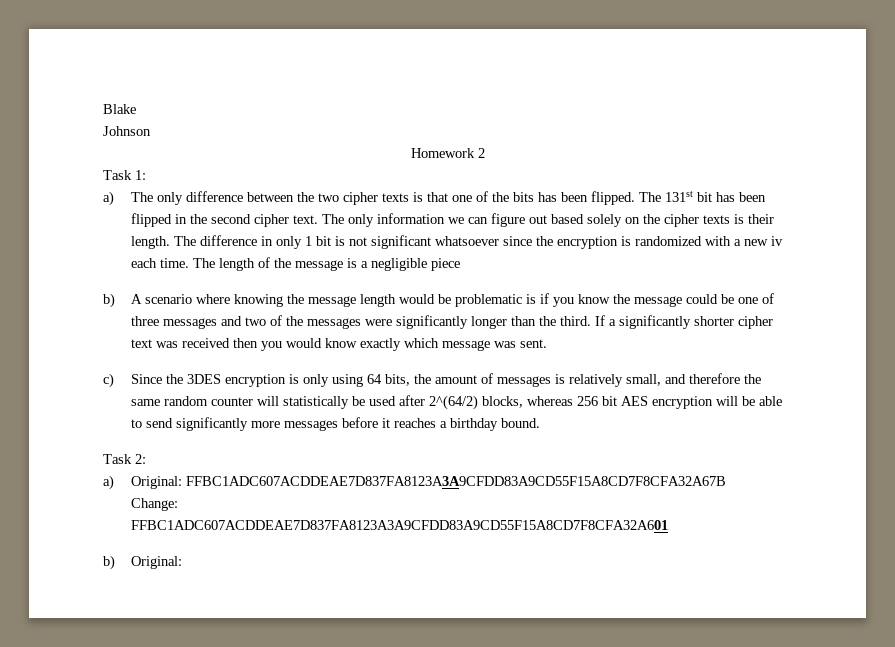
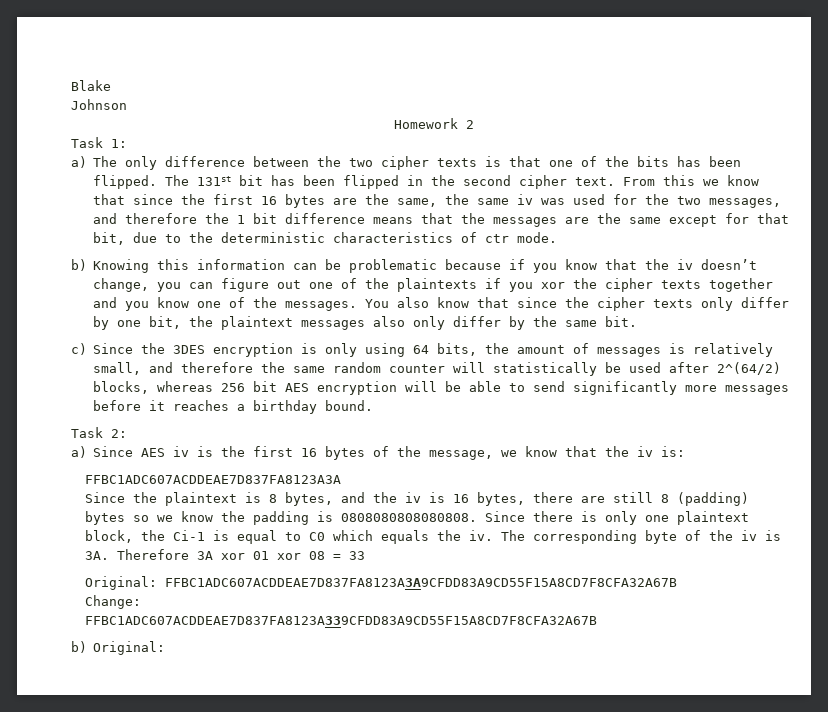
[322,213,775,227] [131,235,784,249] [131,257,461,271] [103,293,775,308] [131,315,774,329] [131,338,548,351] The only information we can figure out based solely on the cipher texts is their length. The difference in only 1 bit is not significant whatsoever since the encryption is randomized with a new iv each time. The length of the message is a negligible piece // b) A scenario where knowing the message length would be problematic is if you know the message could be one of three messages and two of the messages were significantly longer than the third. If a significantly shorter cipher text was received then you would know exactly which message was sent. -> [623,175,760,186] [93,194,782,208] [93,213,790,227] [93,232,558,245] [71,259,758,273] [93,278,774,292] [93,297,790,311] [93,316,638,330] From this we know that since the first 16 bytes are the same, the same iv was used for the two messages, and therefore the 1 bit difference means that the messages are the same except for that bit, due to the deterministic characteristics of ctr mode. // b) Knowing this information can be problematic because if you know that the iv doesn’t change, you can figure out one of the plaintexts if you xor the cipher texts together and you know one of the messages. You also know that since the cipher texts only differ by one bit, the plaintext messages also only differ by the same bit.
(114, 482) none -> [93,446,686,460] [84,475,341,484] [84,492,749,506] [84,511,749,525] [84,530,781,544] [84,549,365,560] Since AES iv is the first 16 bytes of the message, we know that the iv is: // FFBC1ADC607ACDDEAE7D837FA8123A3A // Since the plaintext is 8 bytes, and the iv is 16 bytes, there are still 8 (padding) bytes so we know the padding is 0808080808080808. Since there is only one plaintext block, the Ci-1 is equal to C0 which equals the iv. The corresponding byte of the iv is 3A. Therefore 3A xor 01 xor 08 = 33 //
[131,520,669,530] FFBC1ADC607ACDDEAE7D837FA8123A3A9CFDD83A9CD55F15A8CD7F8CFA32A601 -> [84,616,597,625] FFBC1ADC607ACDDEAE7D837FA8123A339CFDD83A9CD55F15A8CD7F8CFA32A67B

